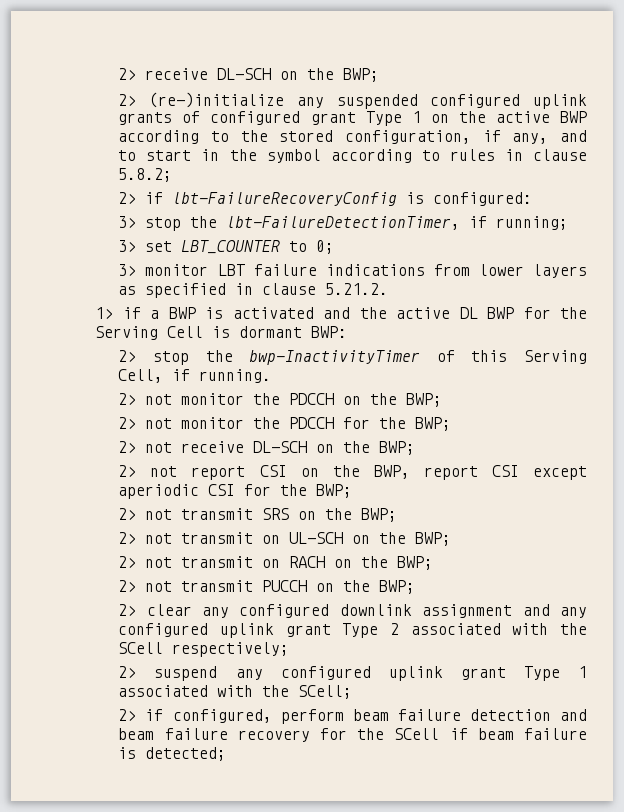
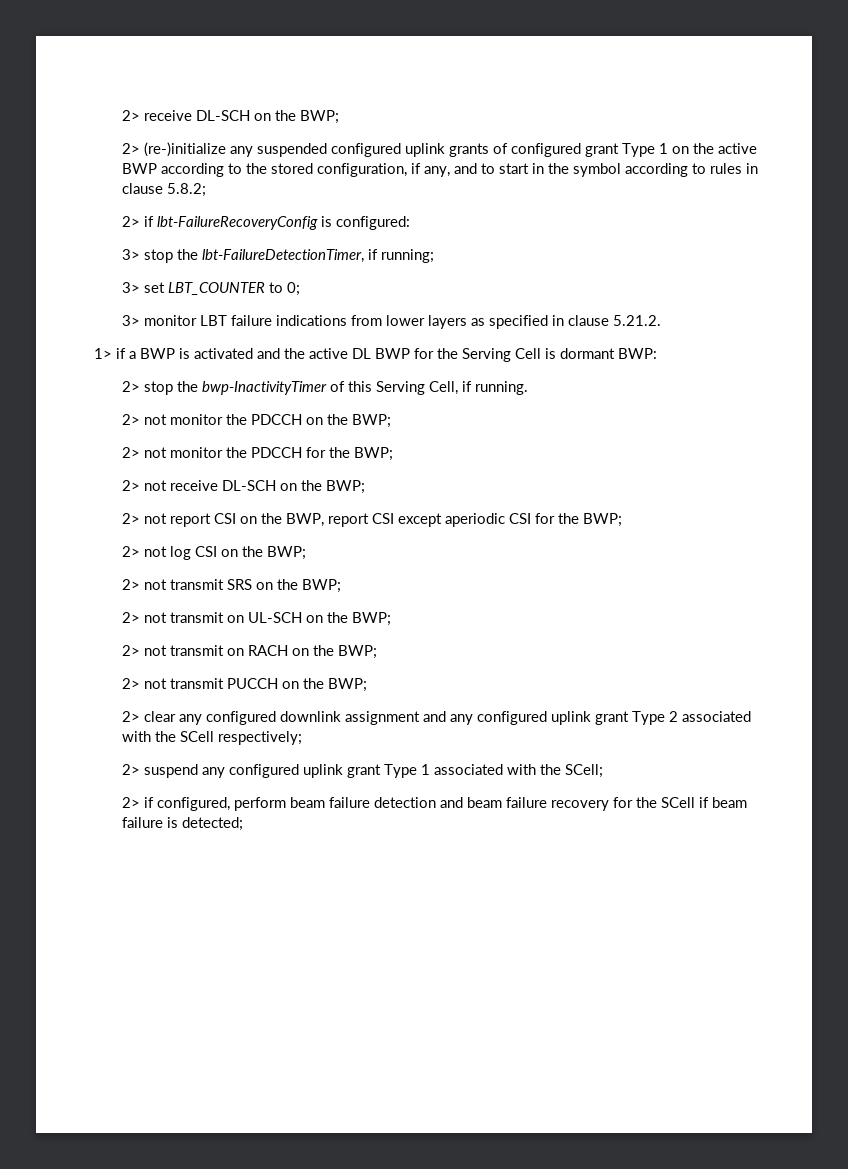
(353, 491) none -> [122,546,307,560] // 2> not log CSI on the BWP;

